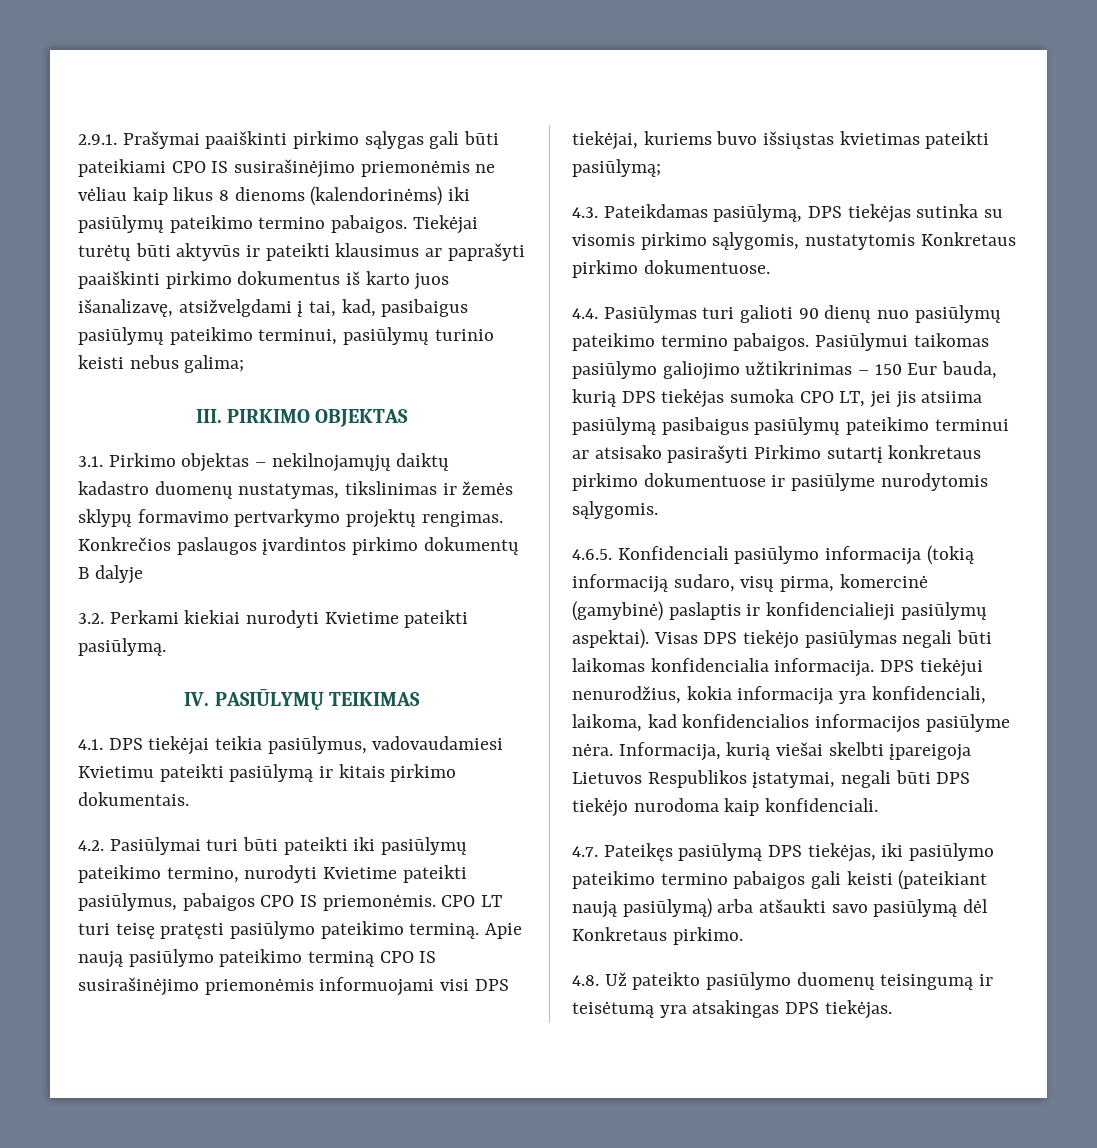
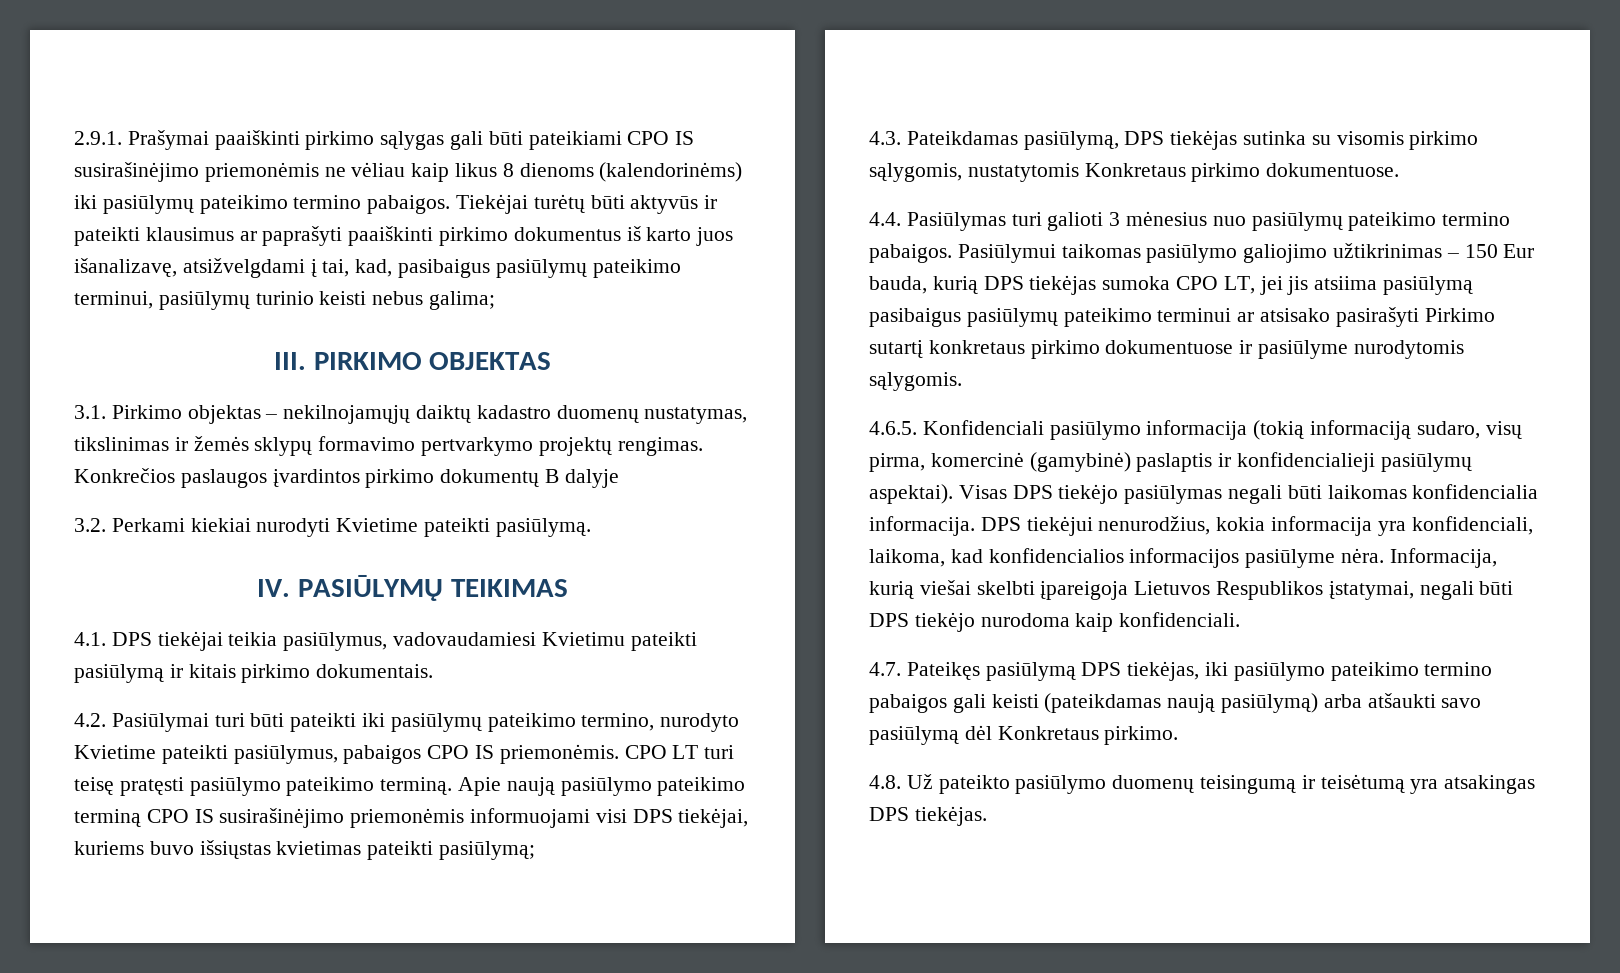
[244,865,318,883] nurodyti -> [660,713,740,732] nurodyto
[798,305,872,323] 90 dienų -> [1109,211,1208,226] 3 mėnesius
[898,870,988,890] (pateikiant -> [1044,693,1162,713] (pateikdamas

